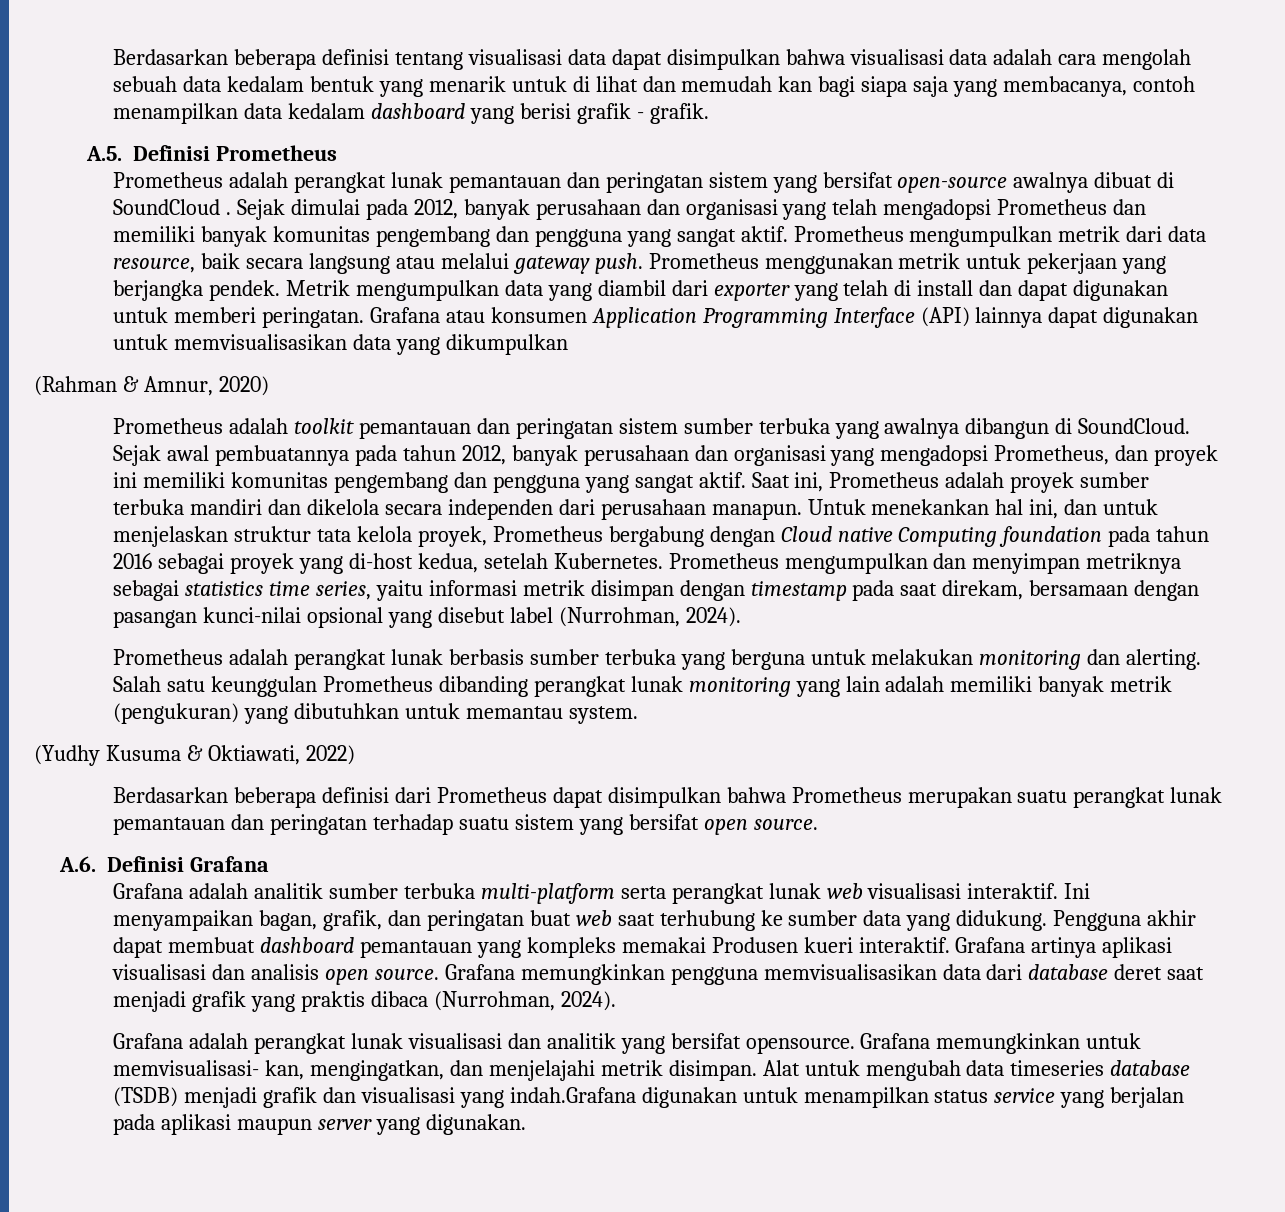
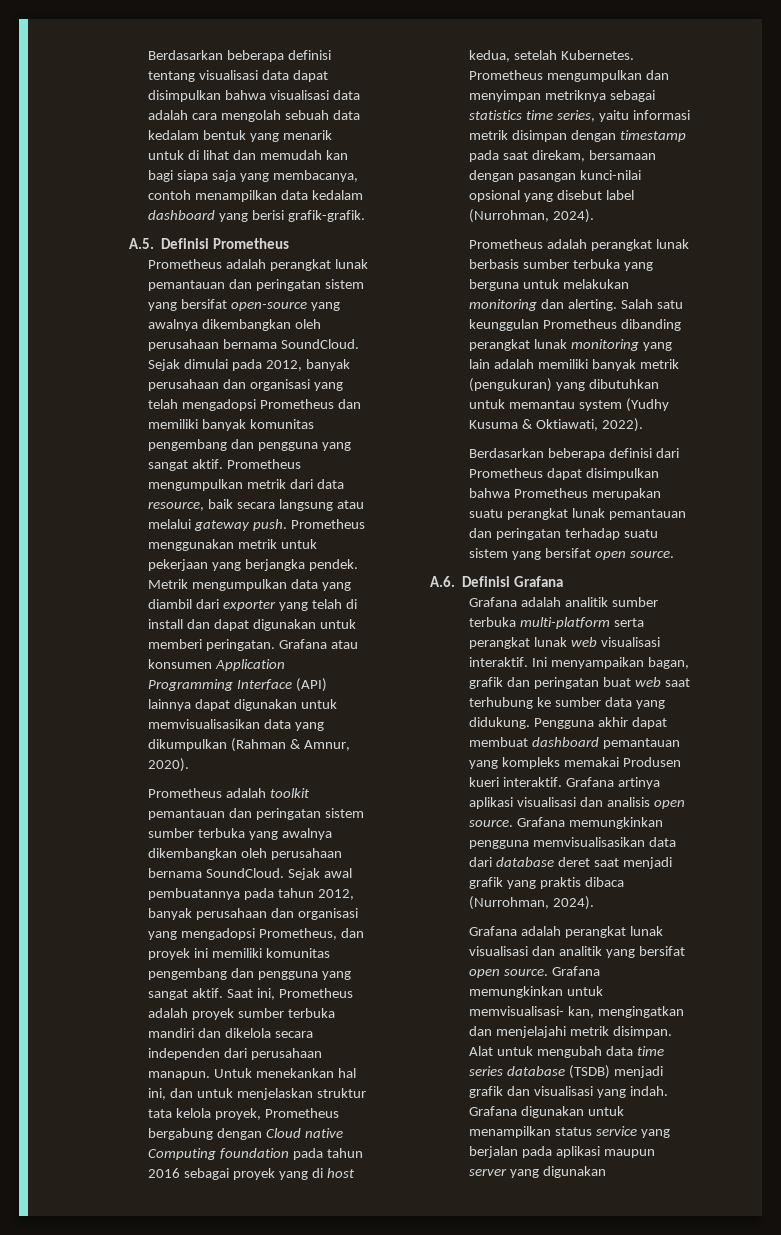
[576,103,709,124] grafik - grafik. -> [288,210,366,222] grafik-grafik.
[1013,172,1175,193] [113,199,232,215] awalnya dibuat di SoundCloud . -> [311,302,341,311] [148,319,322,331] [148,339,360,351] yang awalnya dikembangkan oleh perusahaan bernama SoundCloud.
(568, 344) // -> (228, 745) none
[218,376,269,396] 2020) -> [148,758,190,772] 2020).
[965,418,1073,439] dibangun di -> [148,848,343,860] [148,868,203,878] dikembangkan oleh perusahaan bernama
[348,553,413,569] di-host -> [311,1168,355,1178] di host
[568,706,638,724] system. // -> [579,400,623,411] system
[305,745,355,765] 2022) -> [602,418,644,432] 2022).
[322,910,382,931] grafik, -> [469,677,504,689] grafik
[745,1037,855,1054] opensource. -> [469,968,549,978] open source.
[309,1060,444,1081] mengingatkan, -> [598,1006,685,1018] mengingatkan
[1010,1060,1105,1076] timeseries -> [636,1046,664,1056] [469,1066,504,1076] time series
[509,1087,636,1103] indah.Grafana -> [629,1086,668,1096] [469,1106,518,1116] indah. Grafana
[425,1114,526,1135] digunakan. -> [543,1166,607,1178] digunakan

